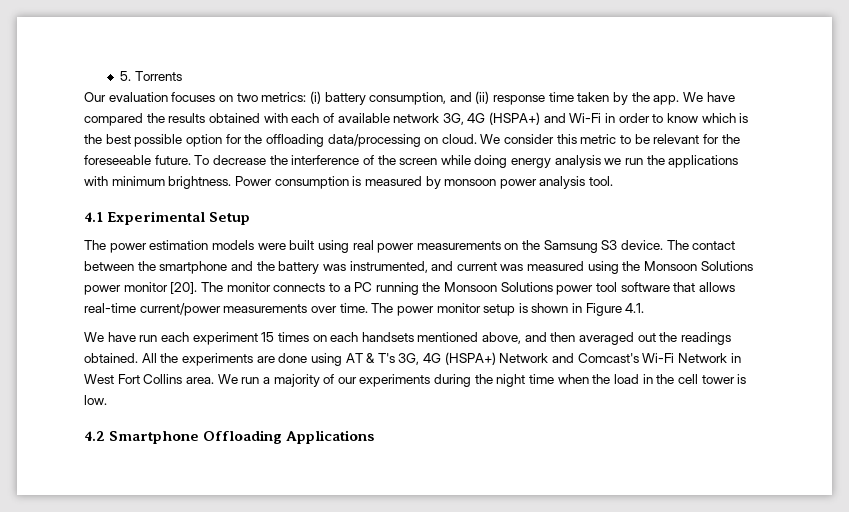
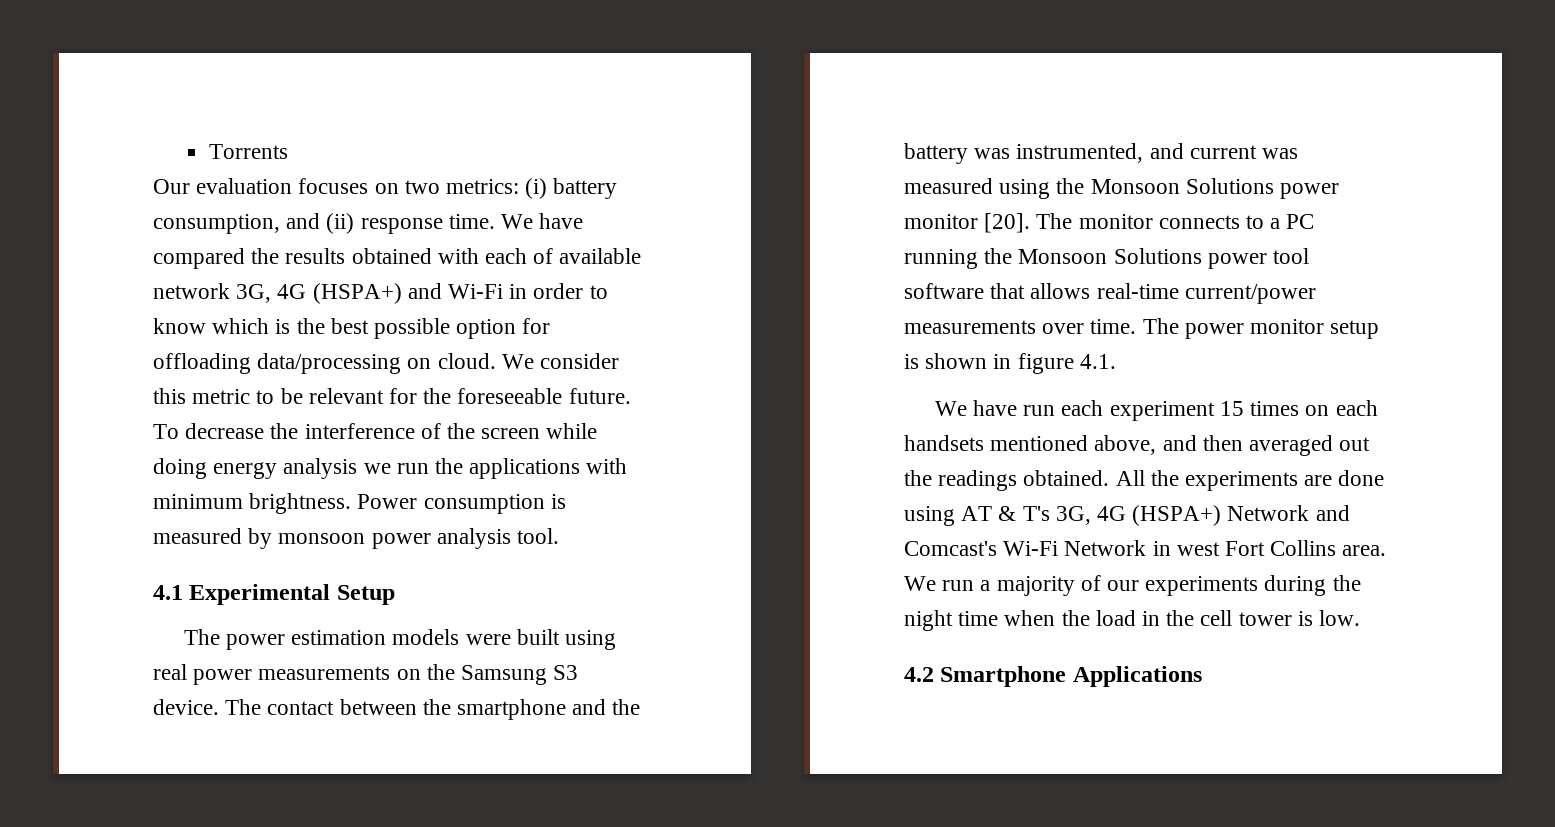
[120,71,132,81] 5. -> (208, 151) none
[548,92,680,105] time taken by the app. -> [448,214,495,229] time.
[244,134,263,144] the -> (551, 326) none
[585,303,622,316] Figure -> [1017,353,1074,374] figure
[84,374,114,384] West -> [1176,542,1220,556] west
[203,430,283,444] Offloading -> (1067, 676) none

